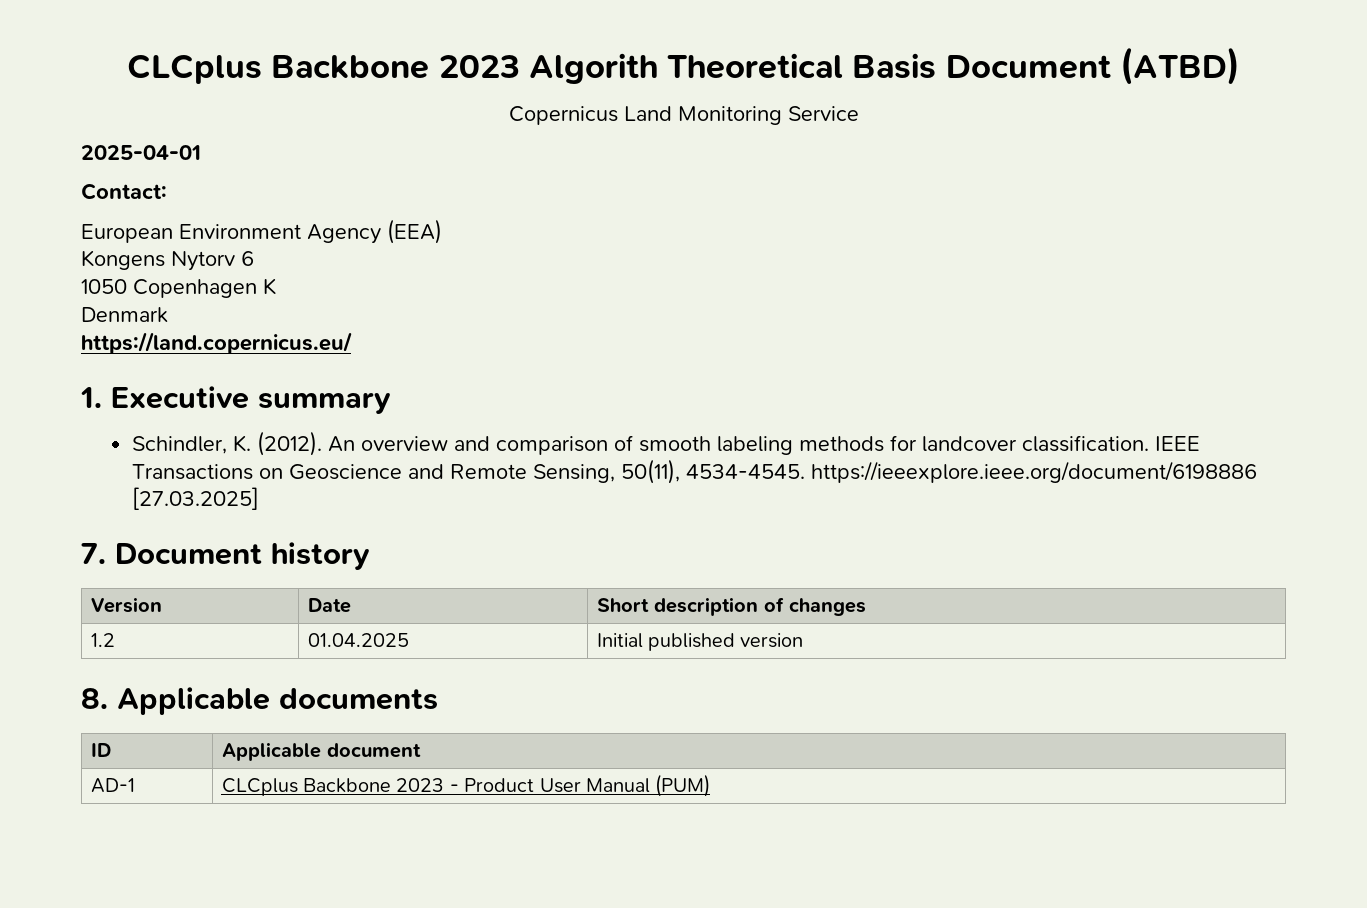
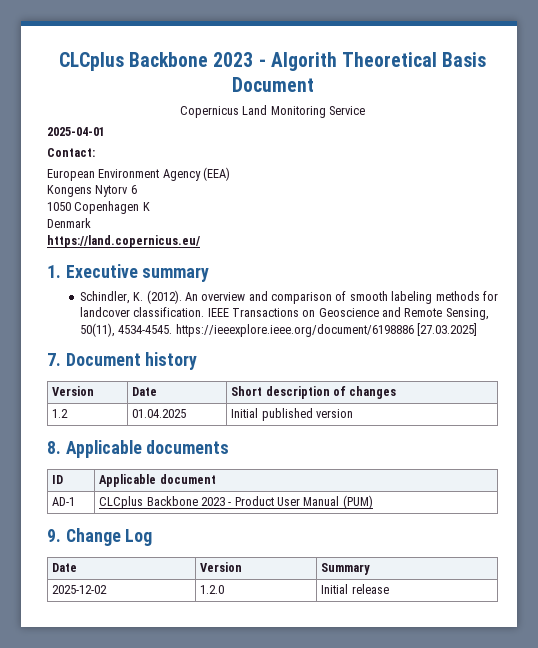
[126,54,520,84] CLCplus Backbone 2023 -> [58,52,266,71] CLCplus Backbone 2023 -
[1120,47,1241,85] (ATBD) -> (314, 84) none
(711, 785) none -> [47,528,153,546] [52,563,78,572] [200,562,243,572] [321,563,371,575] [52,585,108,594] [200,585,225,594] [321,584,389,594] // 9. Change Log // Date | Version | Summary // 2025-12-02 | 1.2.0 | Initial release

